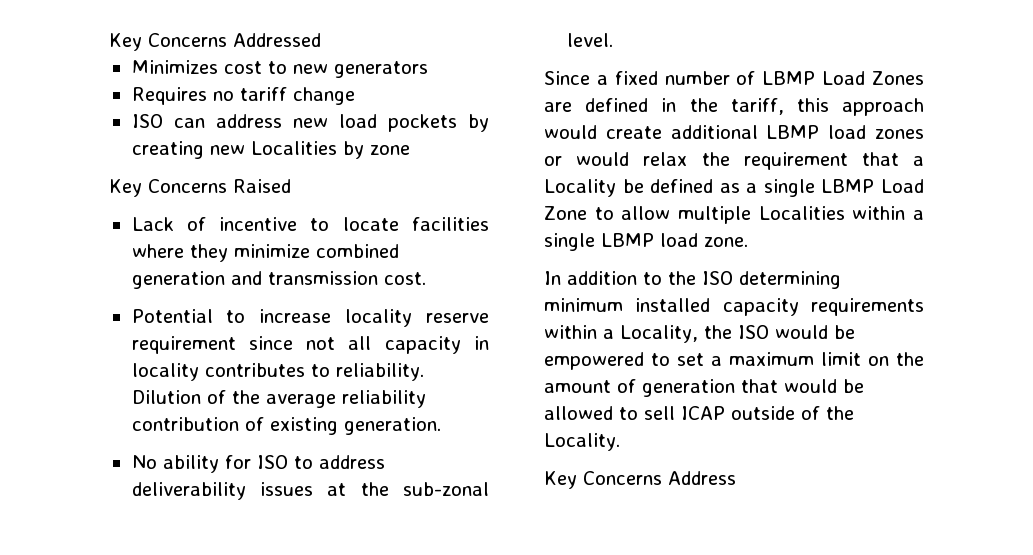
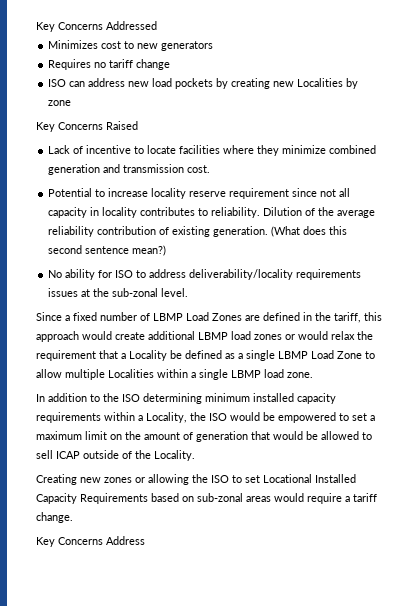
(441, 426) none -> [271,226,348,237] [48,245,167,256] (What does this second sentence mean?)
[131,482,246,500] deliverability -> [189,269,362,280] deliverability/locality requirements
(620, 442) none -> [36,474,356,485] [36,493,377,504] [36,512,73,523] // Creating new zones or allowing the ISO to set Locational Installed Capacity Requirements based on sub-zonal areas would require a tariff change.

